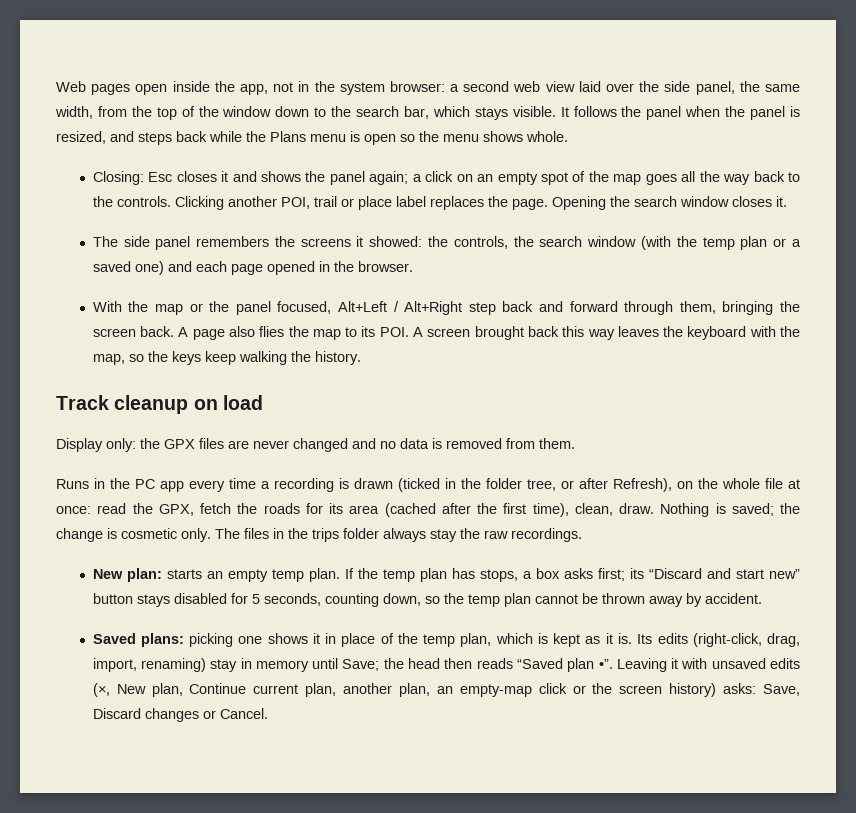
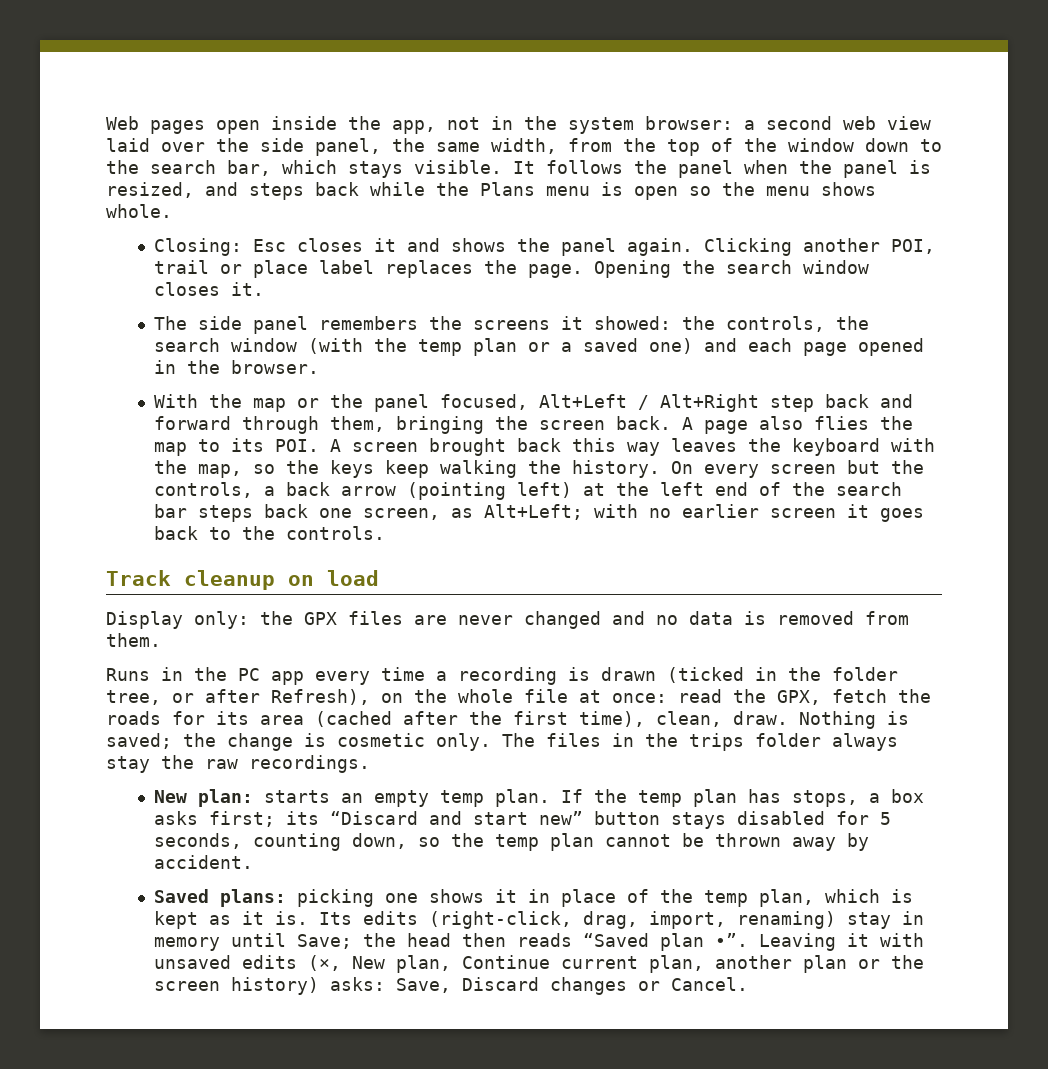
[369,171,800,185] [92,196,171,207] again; a click on an empty spot of the map goes all the way back to the controls. -> [626,238,693,256] again.
(361, 358) none -> [670,460,924,478] [153,482,902,500] [153,504,924,522] [153,526,385,540] On every screen but the controls, a back arrow (pointing left) at the left end of the search bar steps back one screen, as Alt+Left; with no earlier screen it goes back to the controls.
[398,683,567,697] plan, an empty-map click -> [802,955,847,973] plan

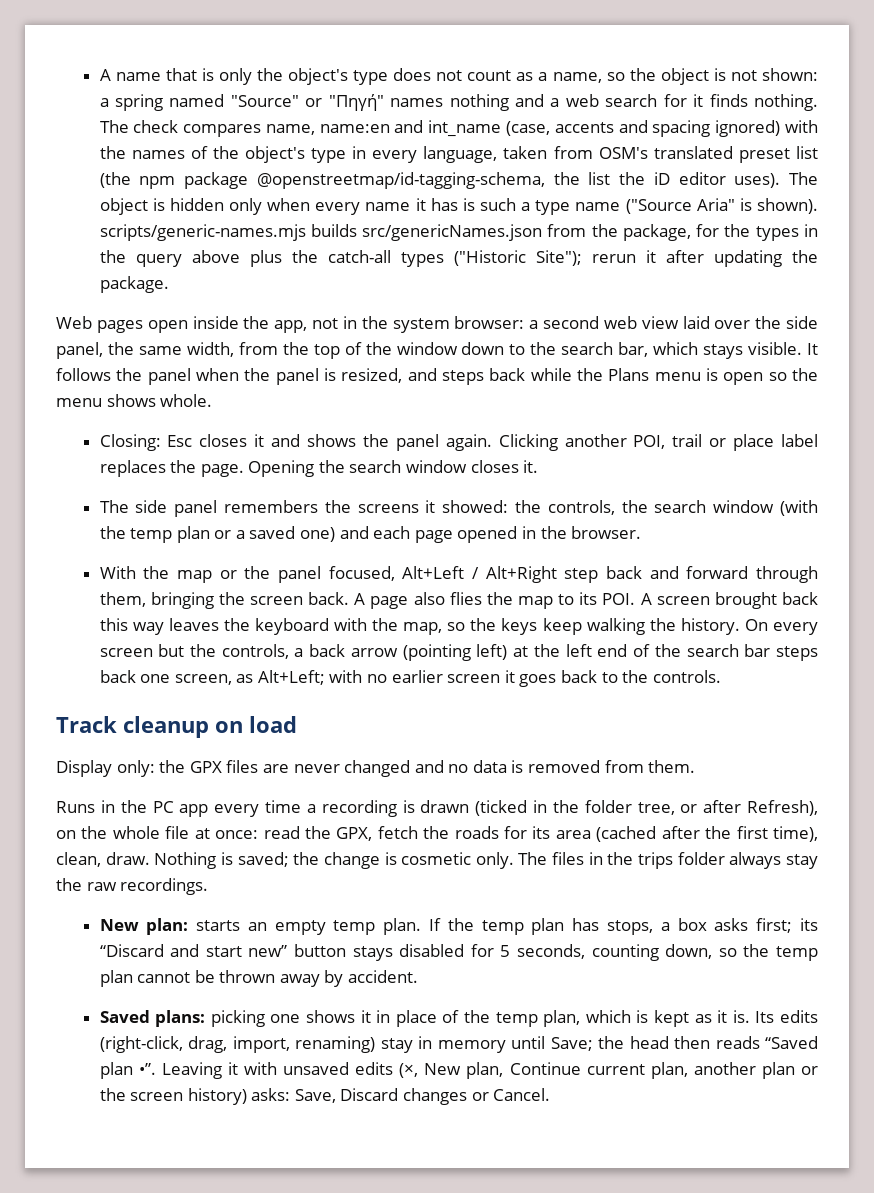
(106, 123) none -> [99,68,818,85] [99,94,818,111] [99,120,818,137] [99,146,819,163] [99,172,819,189] [99,198,819,215] [99,224,818,241] [99,250,818,267] [99,276,169,293] A name that is only the object's type does not count as a name, so the object is not shown: a spring named "Source" or "Πηγή" names nothing and a web search for it finds nothing. The check compares name, name:en and int_name (case, accents and spacing ignored) with the names of the object's type in every language, taken from OSM's translated preset list (the npm package @openstreetmap/id-tagging-schema, the list the iD editor uses). The object is hidden only when every name it has is such a type name ("Source Aria" is shown). scripts/generic-names.mjs builds src/genericNames.json from the package, for the types in the query above plus the catch-all types ("Historic Site"); rerun it after updating the package. //

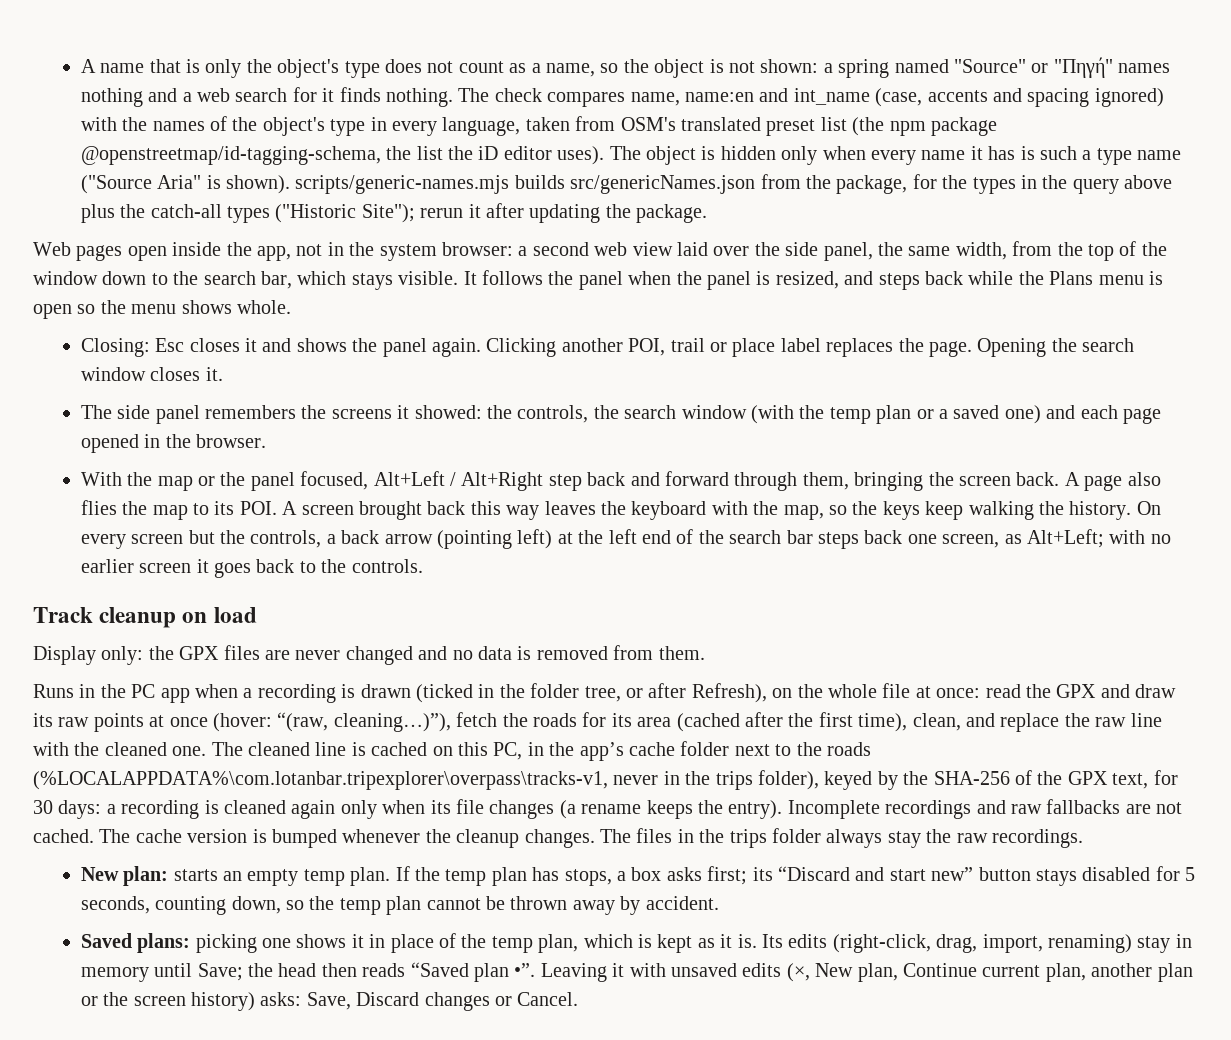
[214,800,301,817] every time -> [195,684,239,698] when
[336,827,373,841] GPX, -> [1056,684,1177,698] [33,712,451,732] GPX and draw its raw points at once (hover: “(raw, cleaning…)”),
[105,852,514,869] draw. Nothing is saved; the change is cosmetic only. -> [965,713,1162,732] [33,741,871,761] [33,770,1178,790] [33,799,1183,819] [33,829,595,848] and replace the raw line with the cleaned one. The cleaned line is cached on this PC, in the app’s cache folder next to the roads (%LOCALAPPDATA%\com.lotanbar.tripexplorer\overpass\tracks-v1, never in the trips folder), keyed by the SHA-256 of the GPX text, for 30 days: a recording is cleaned again only when its file changes (a rename keeps the entry). Incomplete recordings and raw fallbacks are not cached. The cache version is bumped whenever the cleanup changes.

